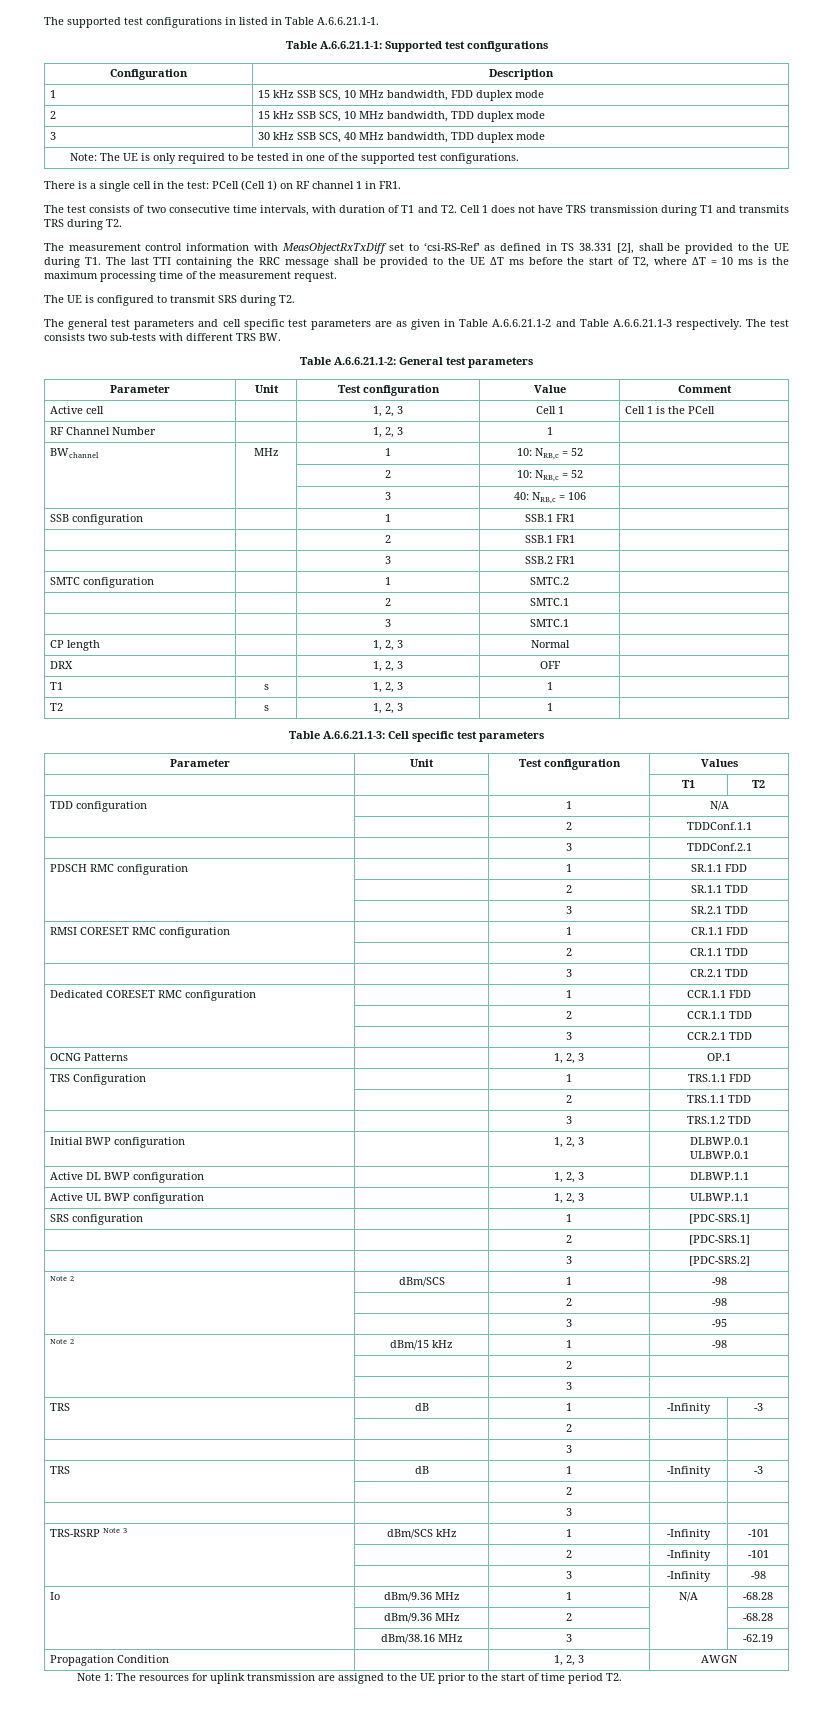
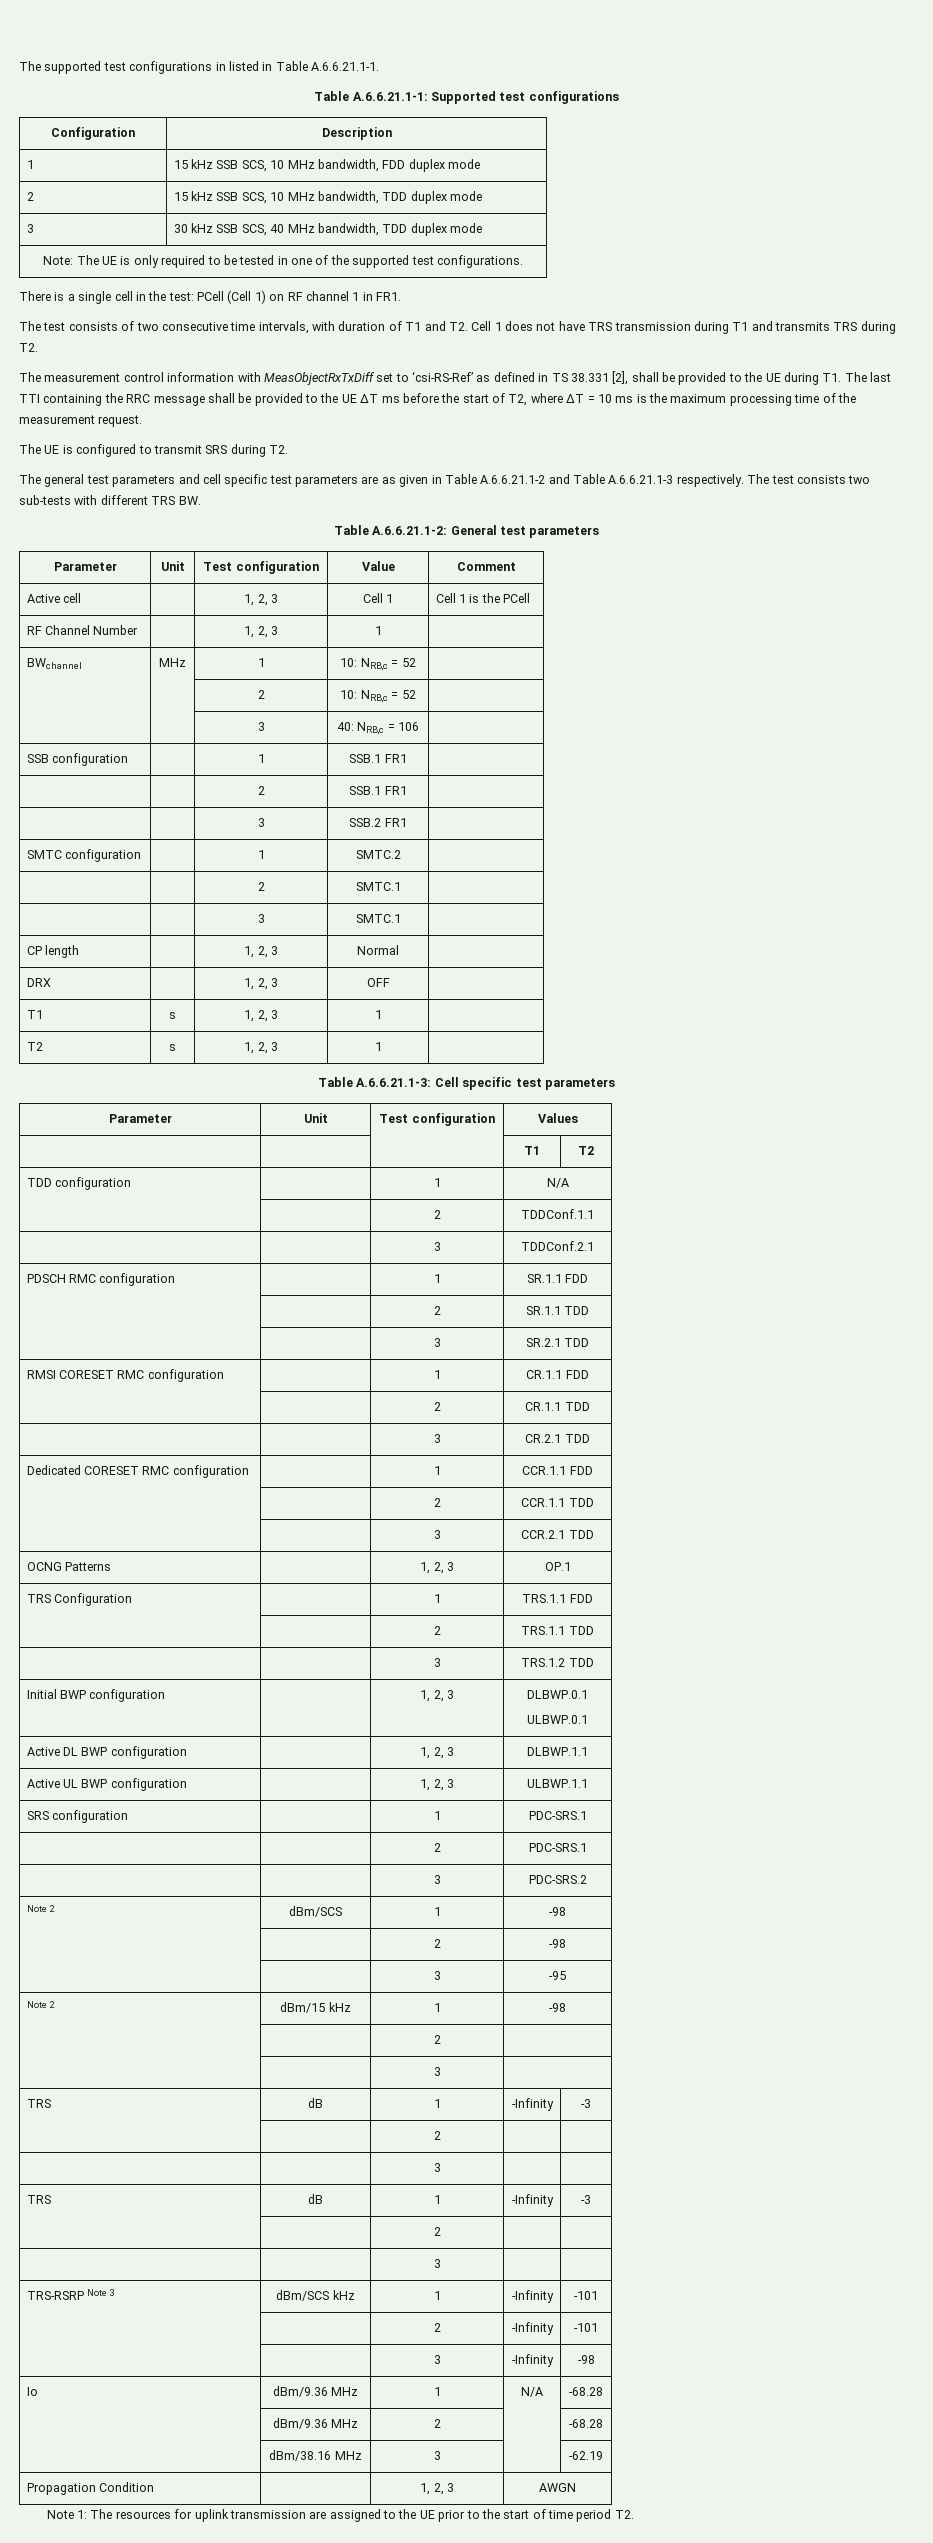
[688,1214,750,1224] [566,1235,572,1243] [688,1235,750,1245] [566,1256,572,1264] [688,1256,750,1266] [PDC-SRS.1] // | | 2 | [PDC-SRS.1] // | | 3 | [PDC-SRS.2] -> [528,1811,587,1820] [433,1843,441,1852] [528,1843,587,1852] [433,1875,441,1884] [528,1875,587,1884] PDC-SRS.1 // | | 2 | PDC-SRS.1 // | | 3 | PDC-SRS.2

